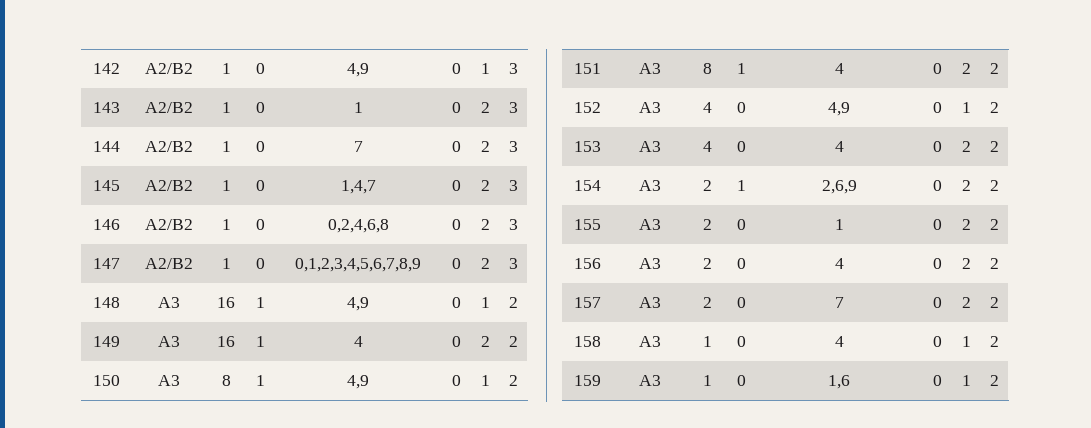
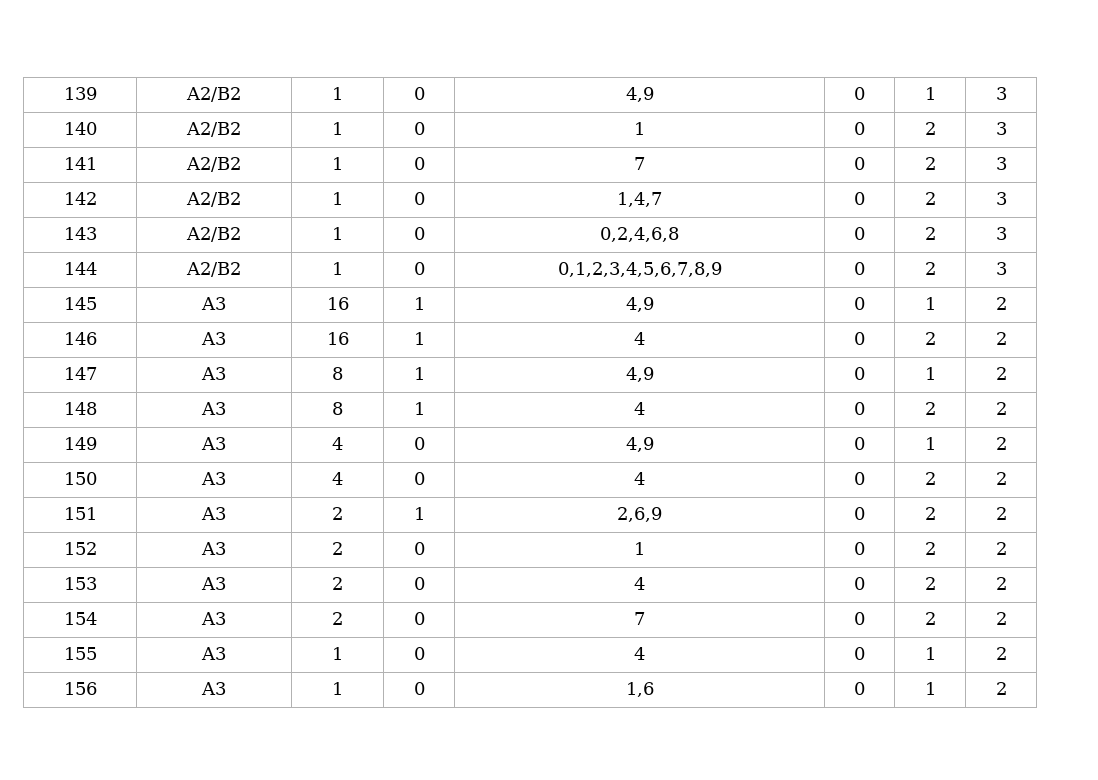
[93,63,120,74] 142 -> [63,87,97,100] 139
[93,102,120,113] 143 -> [63,122,97,135] 140
[93,141,120,152] 144 -> [63,157,97,170] 141
[93,180,120,191] 145 -> [63,192,97,205] 142
[93,219,120,230] 146 -> [63,227,97,240] 143
[93,258,120,269] 147 -> [63,262,97,275] 144
[93,297,120,308] 148 -> [63,297,97,310] 145
[93,336,120,347] 149 -> [63,332,97,345] 146
[93,375,120,386] 150 -> [63,367,97,380] 147
[574,63,601,74] 151 -> [63,402,97,415] 148
[574,102,601,113] 152 -> [63,437,97,450] 149
(999, 107) none -> [63,472,97,485] [201,472,226,485] [331,472,343,485] [413,472,425,485] [634,472,645,485] [854,472,865,485] [924,472,936,485] [995,472,1007,485] [63,507,97,520] [201,507,226,520] [331,507,343,520] [413,507,425,520] [617,507,662,522] [854,507,865,520] [924,507,936,520] [995,507,1007,520] [63,542,97,555] [201,542,226,555] [331,542,343,555] [413,542,425,555] [634,542,645,555] [854,542,865,555] [924,542,936,555] [995,542,1007,555] // 150 | A3 | 4 | 0 | 4 | 0 | 2 | 2 // 151 | A3 | 2 | 1 | 2,6,9 | 0 | 2 | 2 // 152 | A3 | 2 | 0 | 1 | 0 | 2 | 2
[702,141,712,152] 4 -> [331,577,343,590] 2
[736,180,746,191] [821,180,857,194] [932,180,942,191] [961,180,971,191] [990,180,999,191] [574,219,601,230] [639,219,661,230] [702,219,712,230] [736,219,746,230] [834,219,844,230] [932,219,942,230] [961,219,971,230] [990,219,999,230] [574,258,601,269] [639,258,661,269] [702,258,712,269] [736,258,746,269] [834,258,844,269] [932,258,942,269] [961,258,971,269] [990,258,999,269] [574,297,601,308] [639,297,661,308] [702,297,712,308] | 1 | 2,6,9 | 0 | 2 | 2 // 155 | A3 | 2 | 0 | 1 | 0 | 2 | 2 // 156 | A3 | 2 | 0 | 4 | 0 | 2 | 2 // 157 | A3 | 2 -> (343, 618) none
[574,336,601,347] 158 -> [63,647,97,660] 155
[574,375,601,386] 159 -> [63,682,97,695] 156

